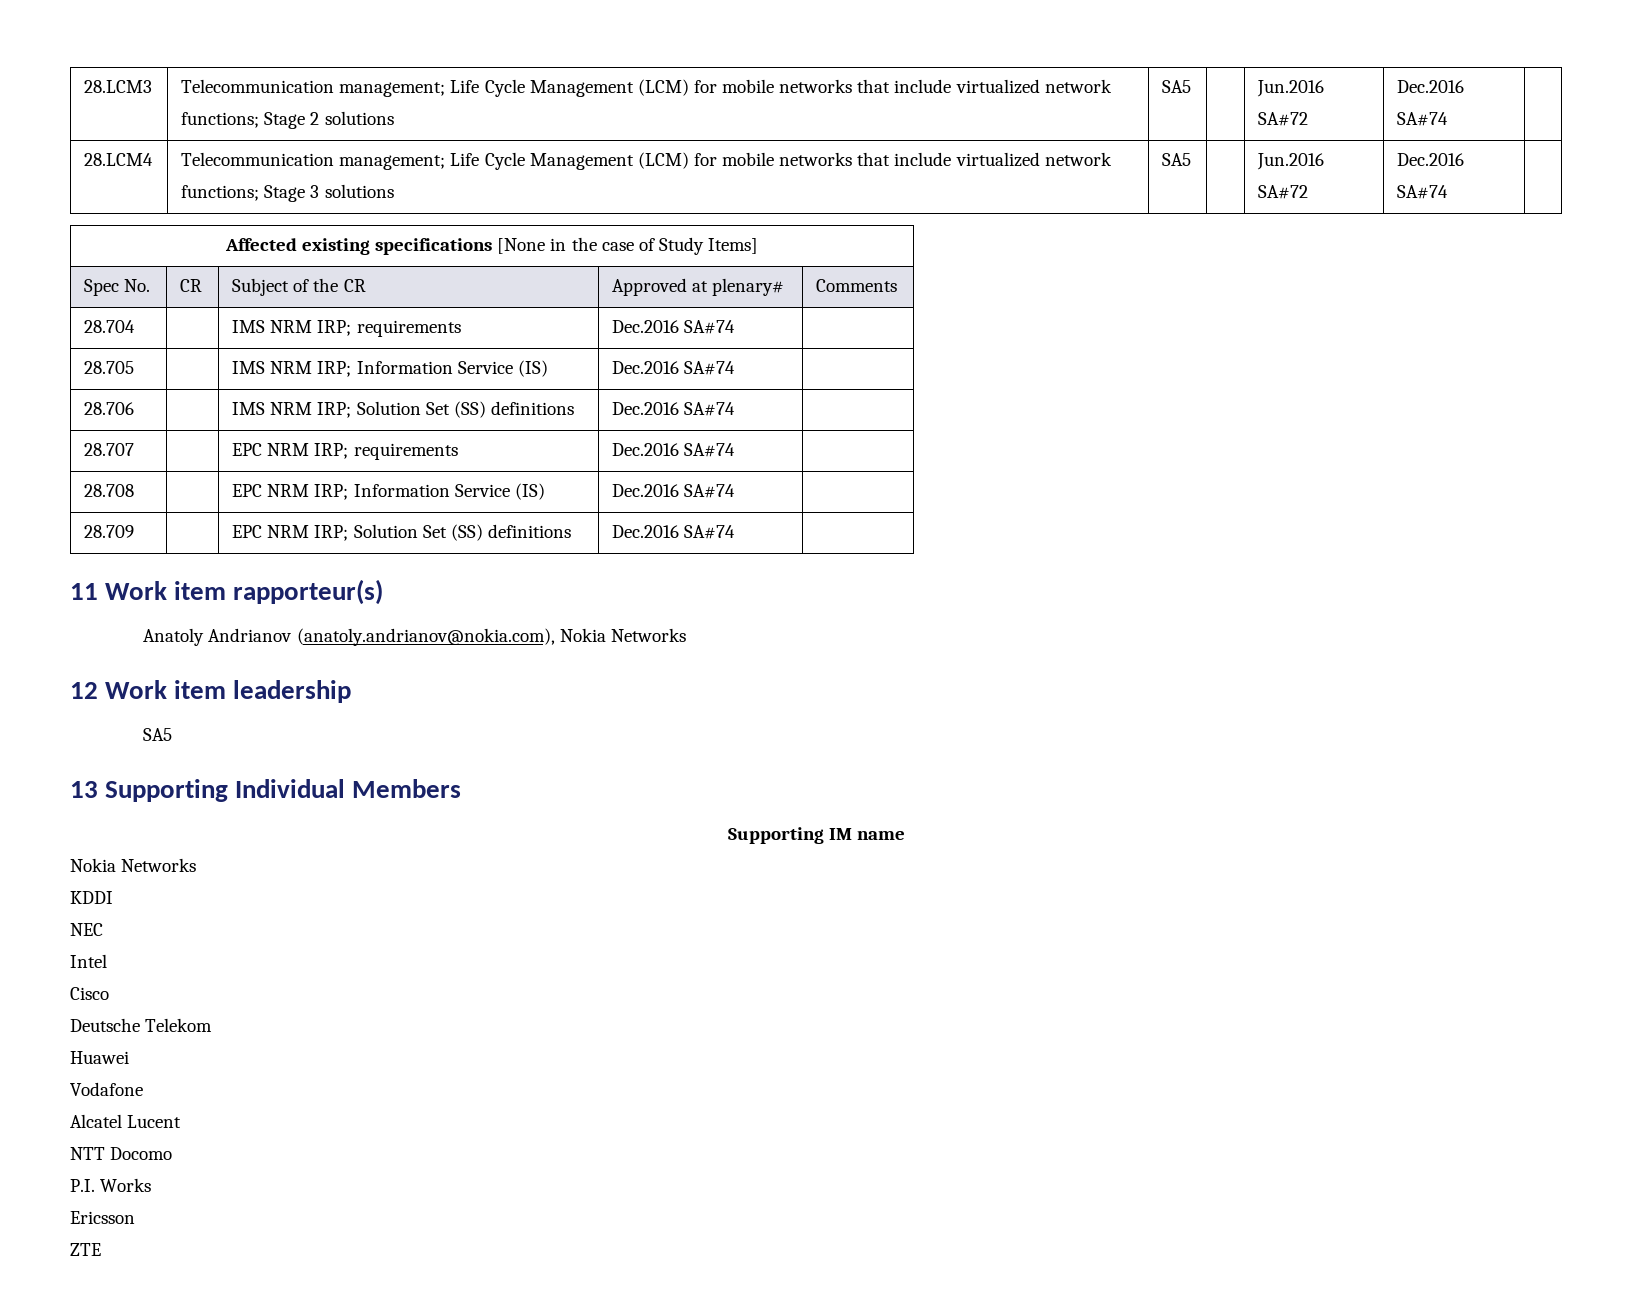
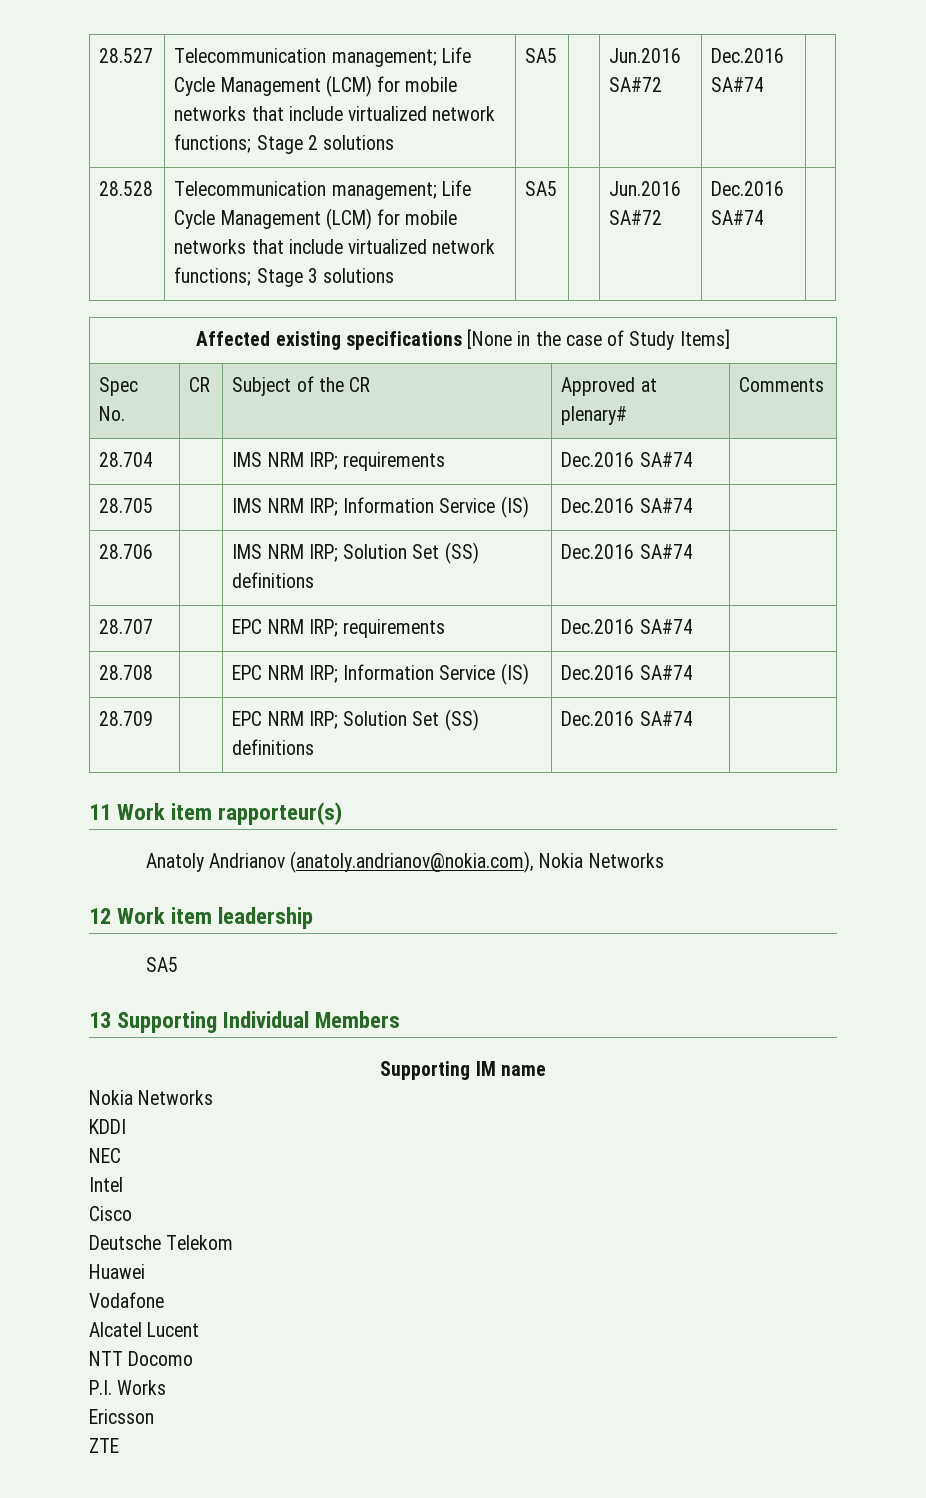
[84,80,153,93] 28.LCM3 -> [99,48,154,63] 28.527
[84,153,154,166] 28.LCM4 -> [99,181,154,196] 28.528

